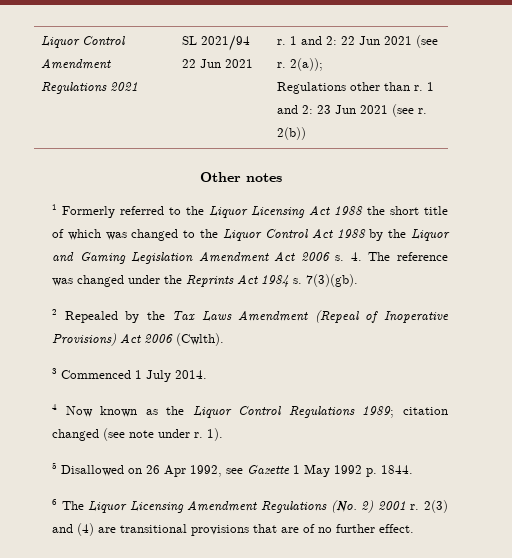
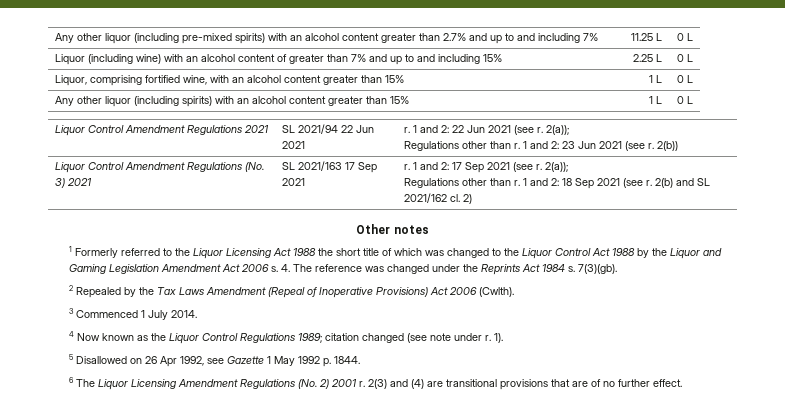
(41, 42) none -> [54,33,598,44] [631,33,663,41] [677,33,694,41] [54,54,502,65] [633,54,663,62] [677,54,694,62] [54,75,404,86] [649,75,663,83] [677,75,694,83] [54,96,409,107] [649,96,663,104] [677,96,694,104] Any other liquor (including pre-mixed spirits) with an alcohol content greater than 2.7% and up to and including 7% | 11.25 L | 0 L // Liquor (including wine) with an alcohol content of greater than 7% and up to and including 15% | 2.25 L | 0 L // Liquor, comprising fortified wine, with an alcohol content greater than 15% | 1 L | 0 L // Any other liquor (including spirits) with an alcohol content greater than 15% | 1 L | 0 L //
(307, 133) none -> [54,162,264,173] [54,178,92,188] [281,161,377,173] [281,178,305,186] [403,162,568,173] [403,178,710,189] [403,193,472,204] // Liquor Control Amendment Regulations (No. 3) 2021 | SL 2021/163 17 Sep 2021 | r. 1 and 2: 17 Sep 2021 (see r. 2(a)); // Regulations other than r. 1 and 2: 18 Sep 2021 (see r. 2(b) and SL 2021/162 cl. 2)

